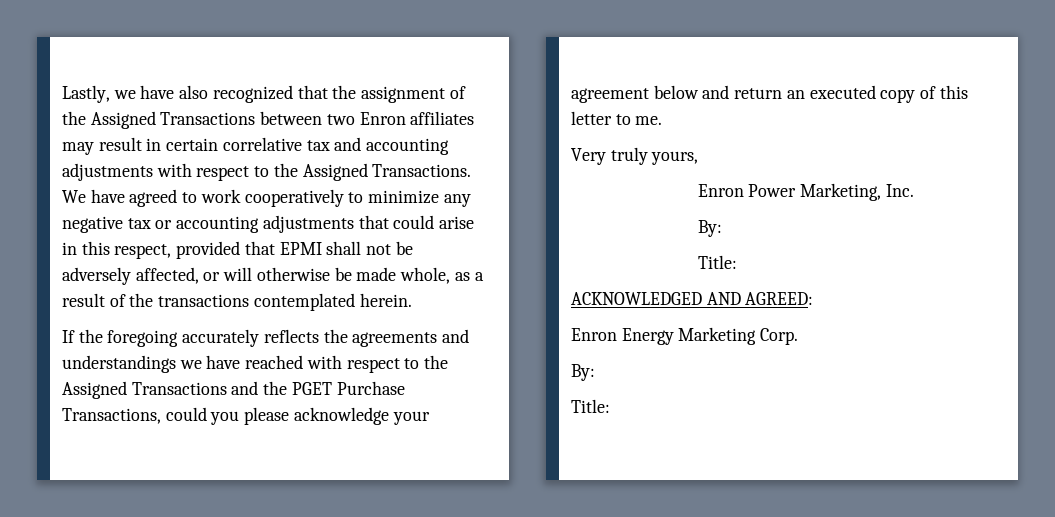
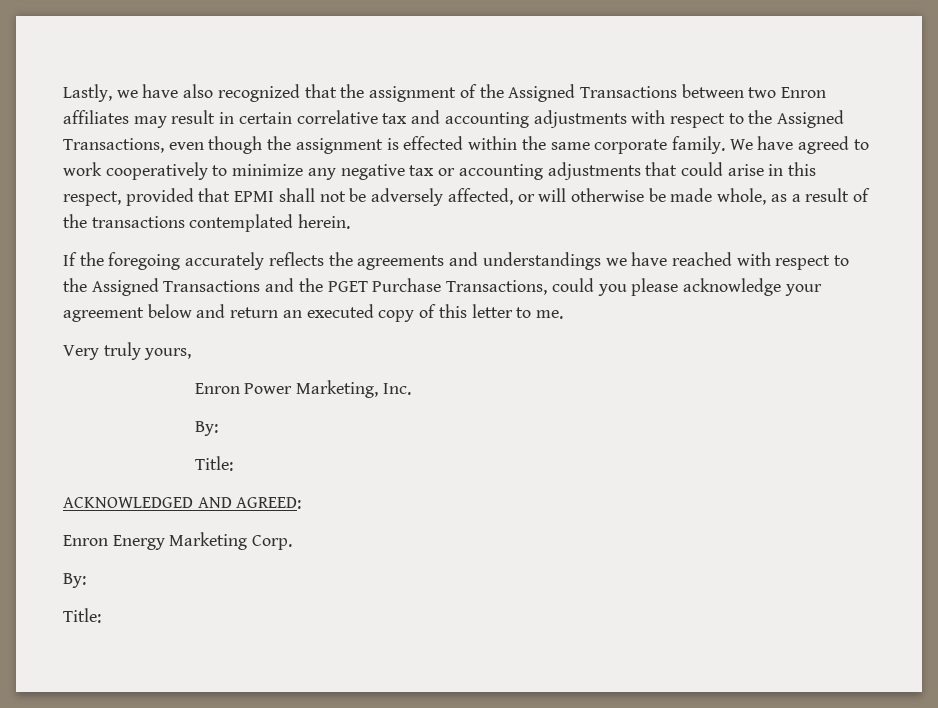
[372,164,472,177] Transactions. -> [63,136,725,154] Transactions, even though the assignment is effected within the same corporate family.

